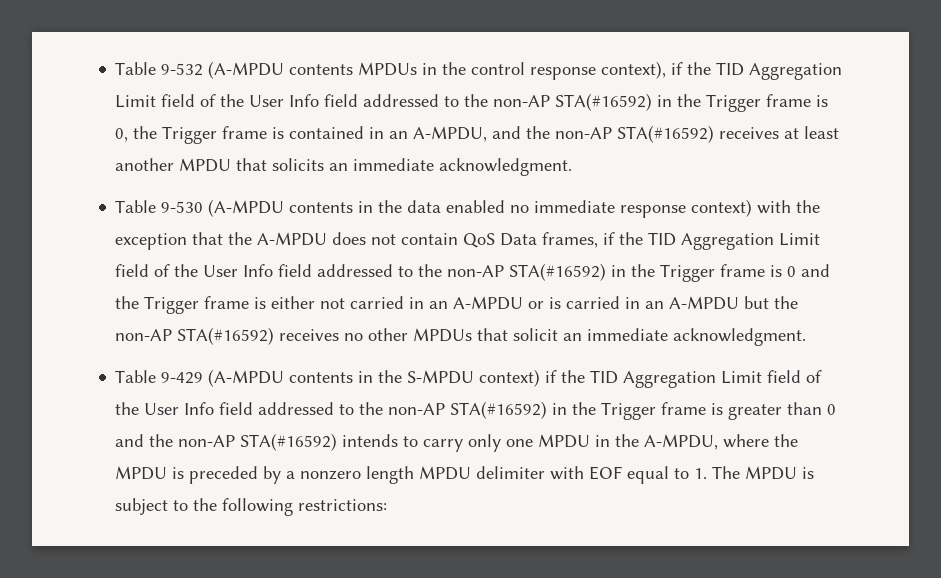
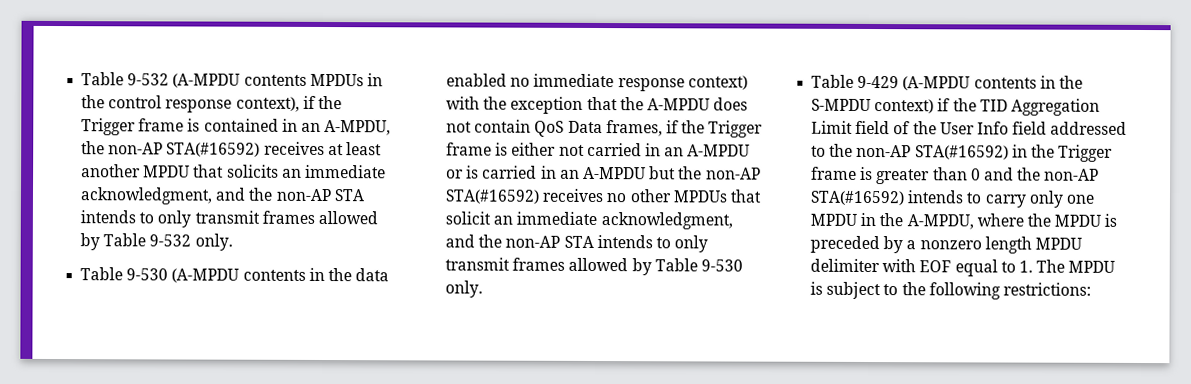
[716,62,843,80] [115,93,829,112] [115,126,158,142] TID Aggregation Limit field of the User Info field addressed to the non-AP STA(#16592) in the Trigger frame is 0, the -> (342, 102) none
[492,126,522,139] and -> (392, 128) none
[439,158,573,176] acknowledgment. -> [80,187,365,205] [80,210,378,228] [80,233,233,251] acknowledgment, and the non-AP STA intends to only transmit frames allowed by Table 9-532 only.
[648,232,821,250] [115,263,831,282] [115,296,140,309] TID Aggregation Limit field of the User Info field addressed to the non-AP STA(#16592) in the Trigger frame is 0 and the -> (706, 127) none
[673,328,807,346] acknowledgment. -> [600,212,733,230] [445,234,709,253] [445,257,743,276] [445,280,484,298] acknowledgment, and the non-AP STA intends to only transmit frames allowed by Table 9-530 only.

